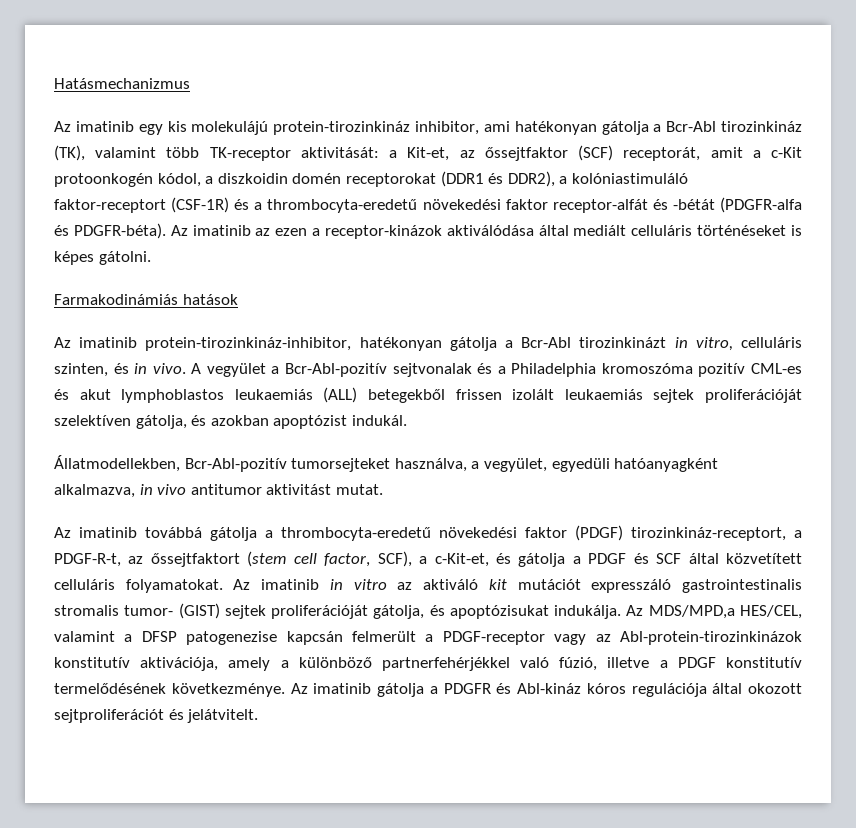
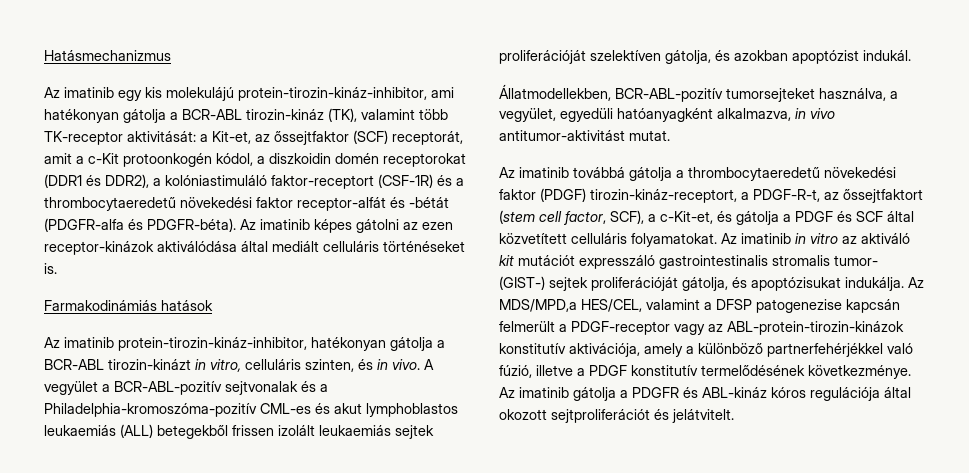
[273,121,479,135] protein-tirozinkináz inhibitor, -> [238,87,427,101] protein-tirozin-kináz-inhibitor,
[666,121,803,132] Bcr-Abl tirozinkináz -> [182,109,324,120] BCR-ABL tirozin-kináz
[267,199,418,213] thrombocyta-eredetű -> [44,197,176,211] thrombocytaeredetű
(251, 230) none -> [314,219,399,233] képes gátolni
[312,228,321,236] a -> (453, 226) none
[790,225,802,236] [54,251,151,265] is képes gátolni. -> [44,263,57,274] is.
[145,337,667,351] protein-tirozinkináz-inhibitor, hatékonyan gátolja a Bcr-Abl tirozinkinázt -> [118,337,445,351] [44,359,191,370] protein-tirozin-kináz-inhibitor, hatékonyan gátolja a BCR-ABL tirozin-kinázt
[285,363,388,377] Bcr-Abl-pozitív -> [114,381,222,395] BCR-ABL-pozitív
[511,363,746,377] Philadelphia kromoszóma pozitív -> [44,403,257,417] Philadelphia-kromoszóma-pozitív
[184,458,287,472] Bcr-Abl-pozitív -> [615,88,723,102] BCR-ABL-pozitív
[190,484,332,495] antitumor aktivitást -> [499,130,625,141] antitumor-aktivitást
[281,527,431,541] thrombocyta-eredetű -> [688,167,820,181] thrombocytaeredetű
[631,527,786,541] tirozinkináz-receptort, -> [590,189,737,203] tirozin-kináz-receptort,
[178,603,220,619] (GIST) -> [499,276,545,290] (GIST-)
[619,631,802,645] Abl-protein-tirozinkinázok -> [727,321,904,335] ABL-protein-tirozin-kinázok
[517,683,581,694] Abl-kináz -> [702,387,767,398] ABL-kináz

